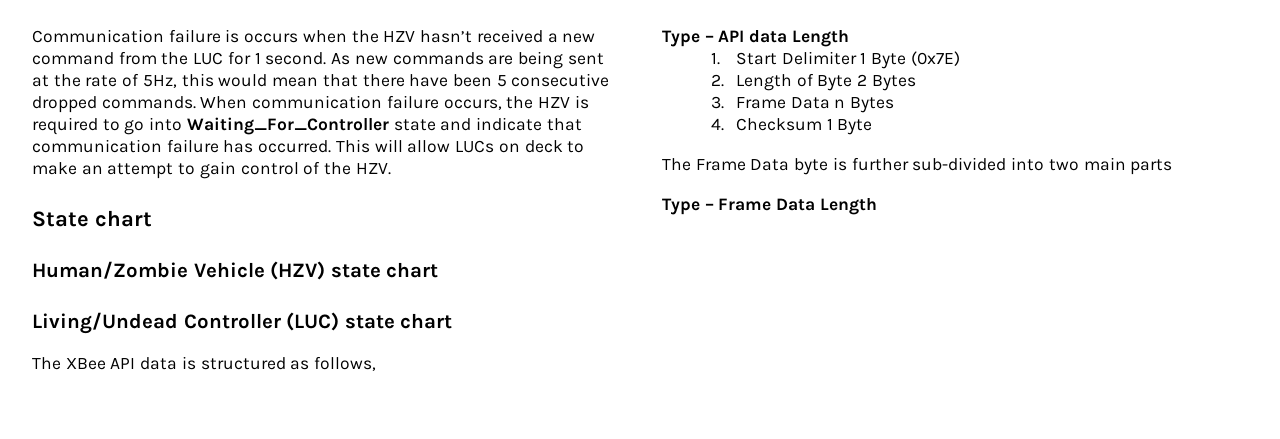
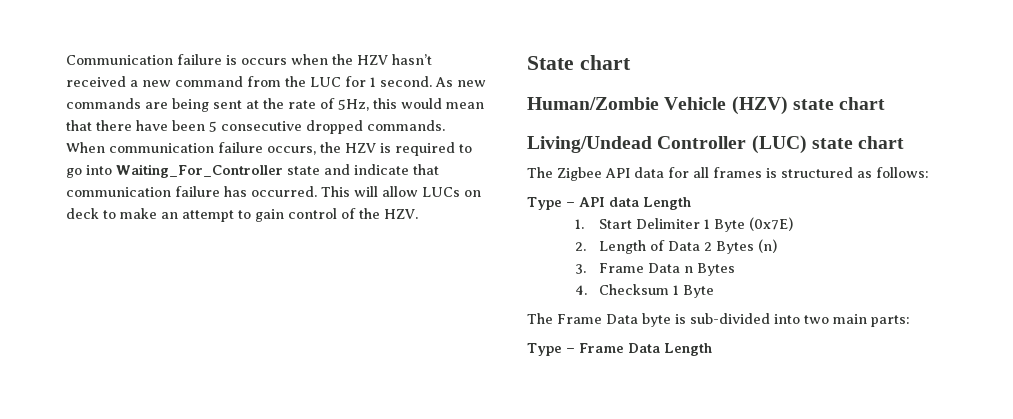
[65,357,178,370] XBee API data -> [557,167,762,181] Zigbee API data for all frames
[314,356,377,371] follows, -> [876,167,929,178] follows:
[817,75,853,91] Byte -> [668,241,701,251] Data
(916, 83) none -> [758,239,778,253] (n)
[851,157,909,171] further -> (686, 319) none
[1130,159,1173,175] parts -> [871,315,910,327] parts:

